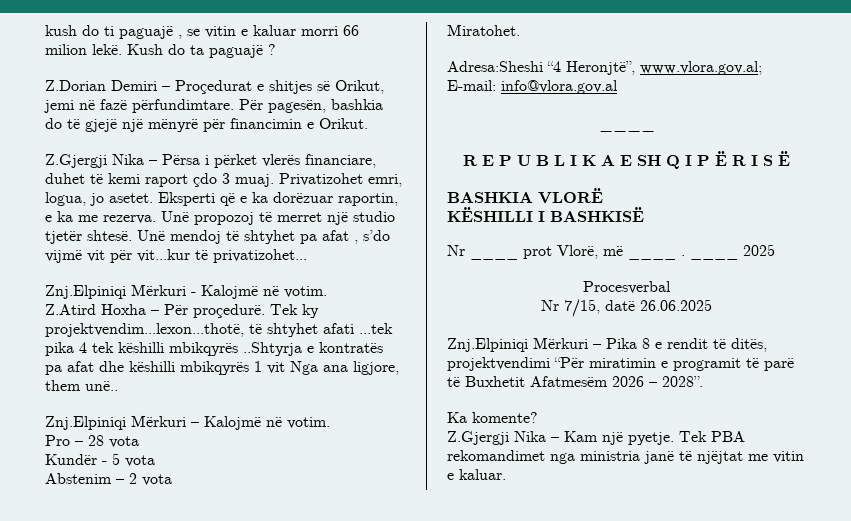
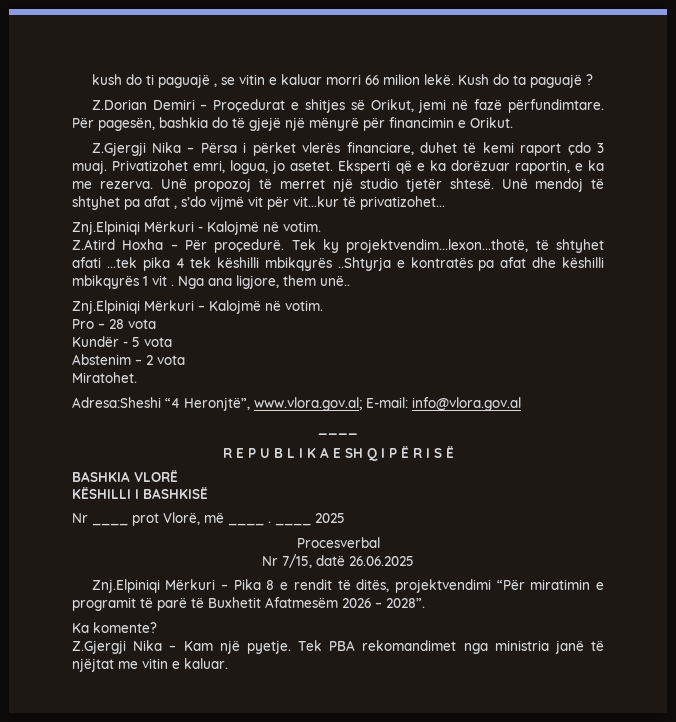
(285, 368) none -> [171,284,174,286] .

